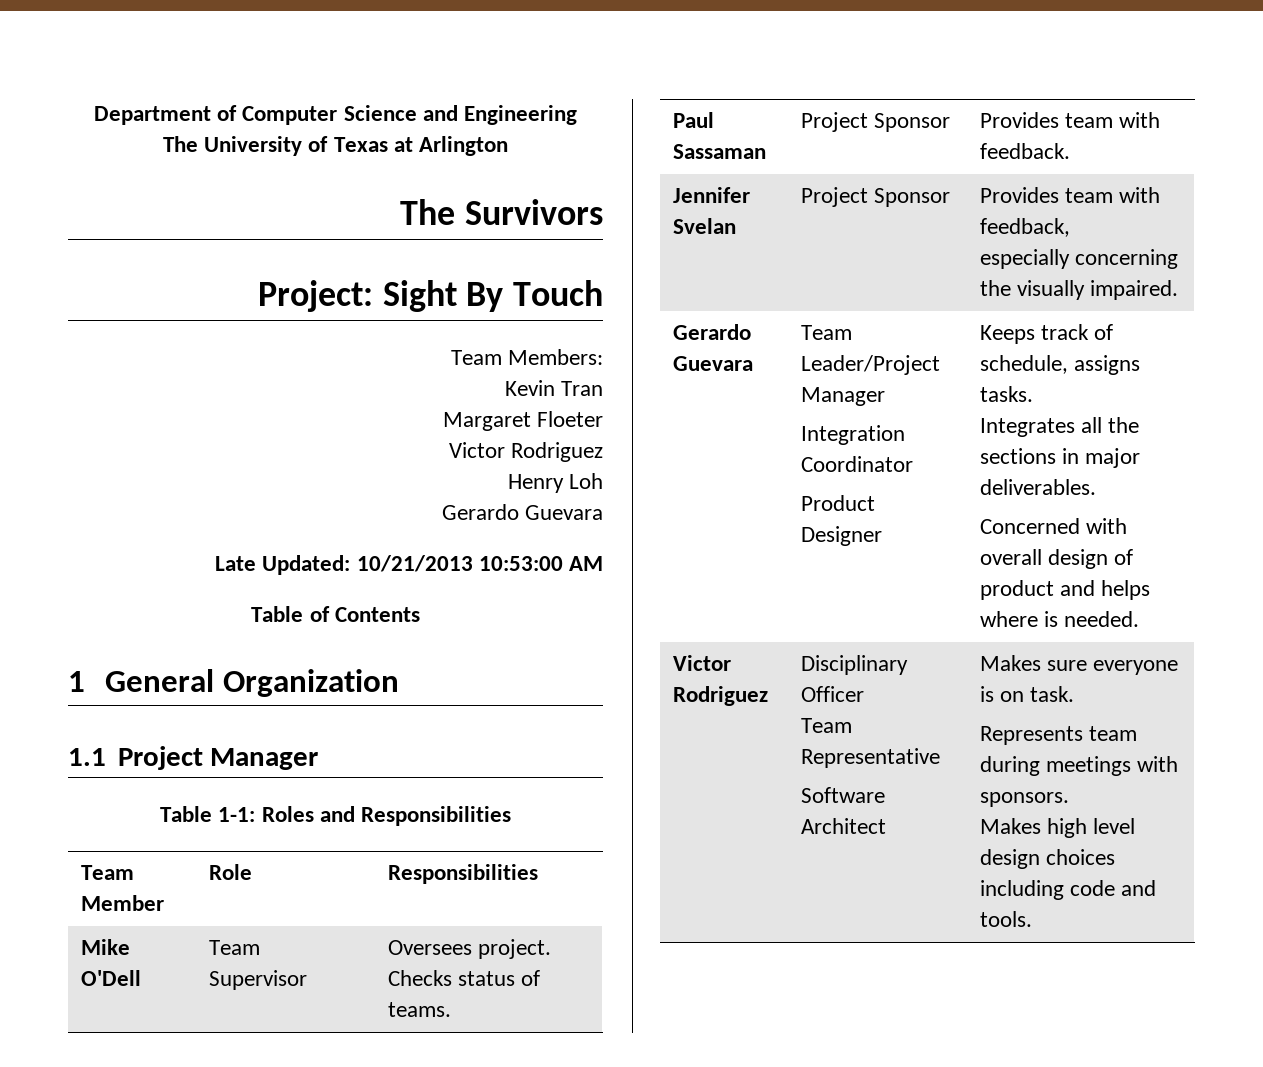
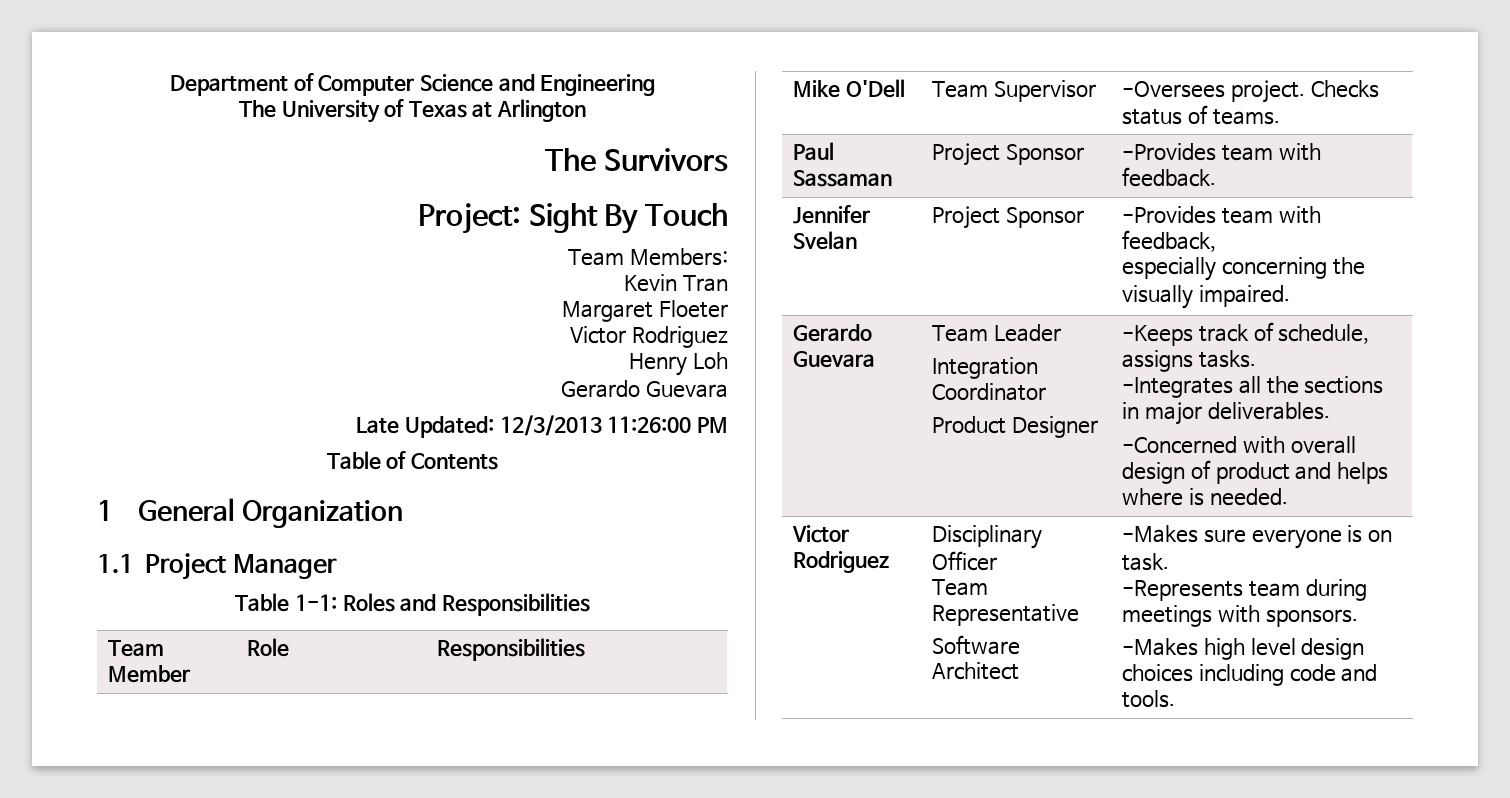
[356,555,603,572] 10/21/2013 10:53:00 AM -> [499,415,728,436] 12/3/2013 11:26:00 PM
[387,940,472,955] Oversees -> [1122,81,1226,98] -Oversees
[979,112,1059,128] Provides -> [1122,143,1217,161] -Provides
[979,187,1059,203] Provides -> [1122,206,1217,224] -Provides
[800,355,940,375] [800,387,885,406] Leader/Project Manager -> [994,324,1062,342] Leader
[979,325,1035,344] Keeps -> [1122,325,1194,346] -Keeps
[979,418,1075,437] Integrates -> [1122,377,1234,398] -Integrates
[979,518,1080,534] Concerned -> [1122,436,1238,454] -Concerned
[979,655,1041,671] Makes -> [1122,525,1199,543] -Makes
[979,726,1083,745] Represents -> [1122,580,1244,601] -Represents
[979,818,1041,834] Makes -> [1122,638,1199,656] -Makes

